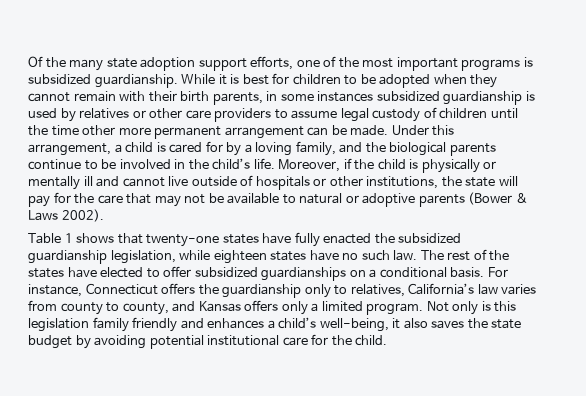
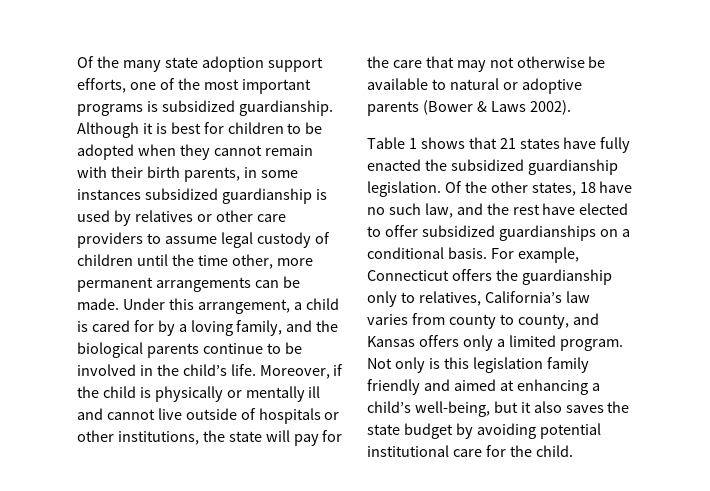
[181,74,216,84] While -> [77,122,139,138] Although
[82,125,116,136] other -> [231,254,273,269] other,
[224,126,304,139] arrangement -> [155,277,251,292] arrangements
(206, 199) none -> [516,56,585,68] otherwise
[146,234,220,247] twenty-one -> [499,138,516,149] 21
[110,249,510,264] [28,268,64,278] legislation, while eighteen states have no such law. The rest of the states -> [367,181,633,197] [367,203,540,218] legislation. Of the other states, 18 have no such law, and the rest
[28,284,82,297] instance, -> [517,247,579,263] example,
[207,318,265,329] enhances -> [453,379,588,395] aimed at enhancing
(389, 325) none -> [493,401,518,413] but

